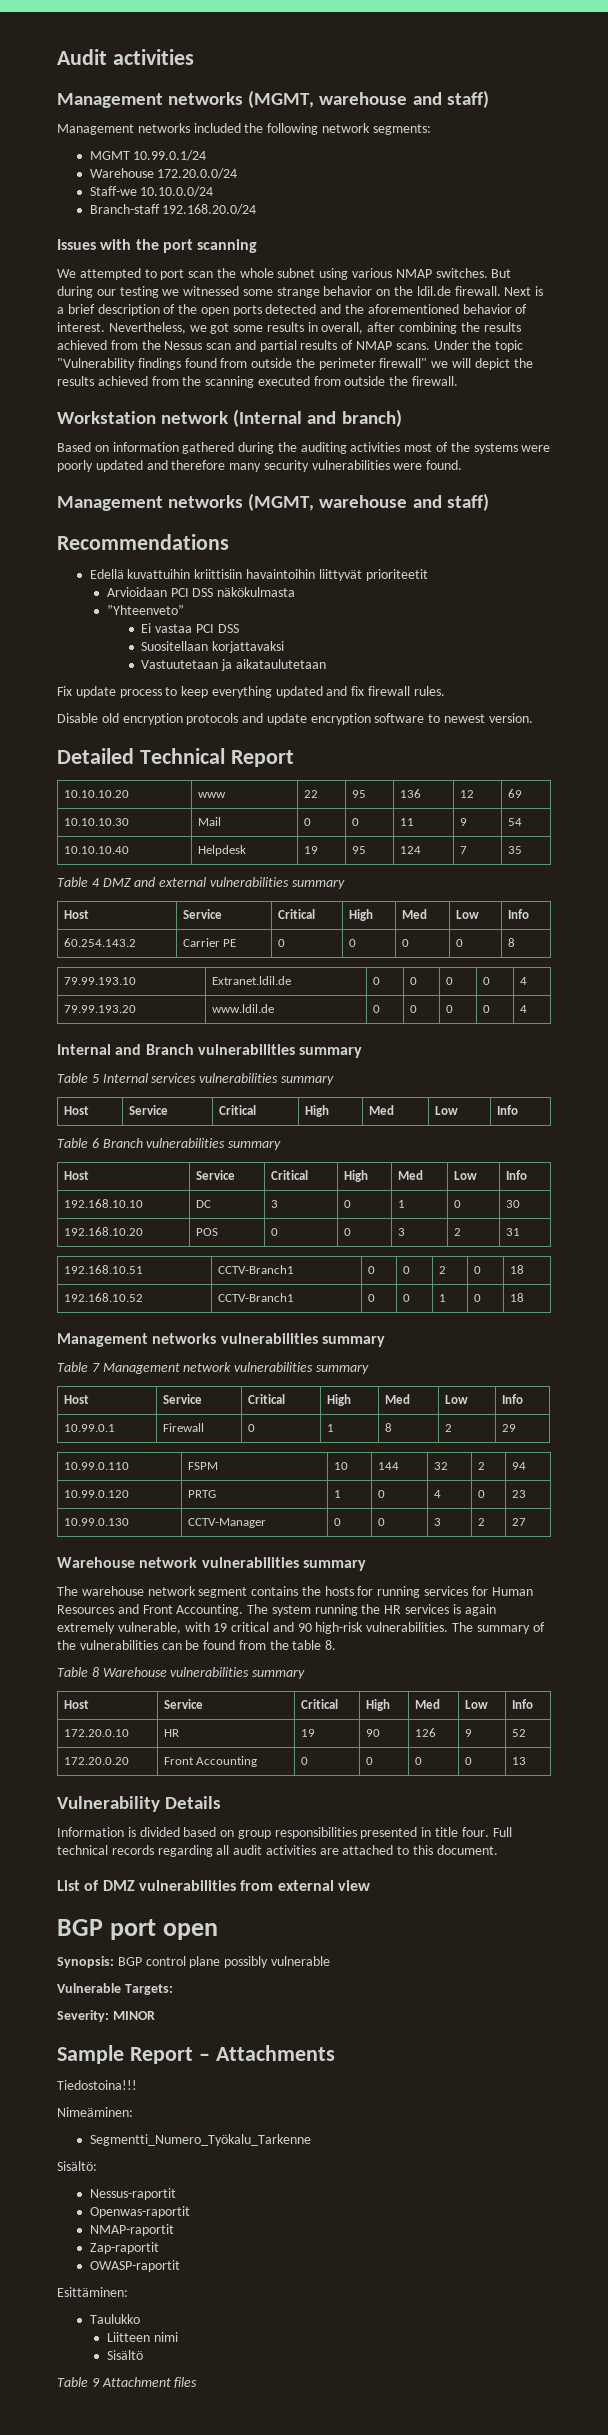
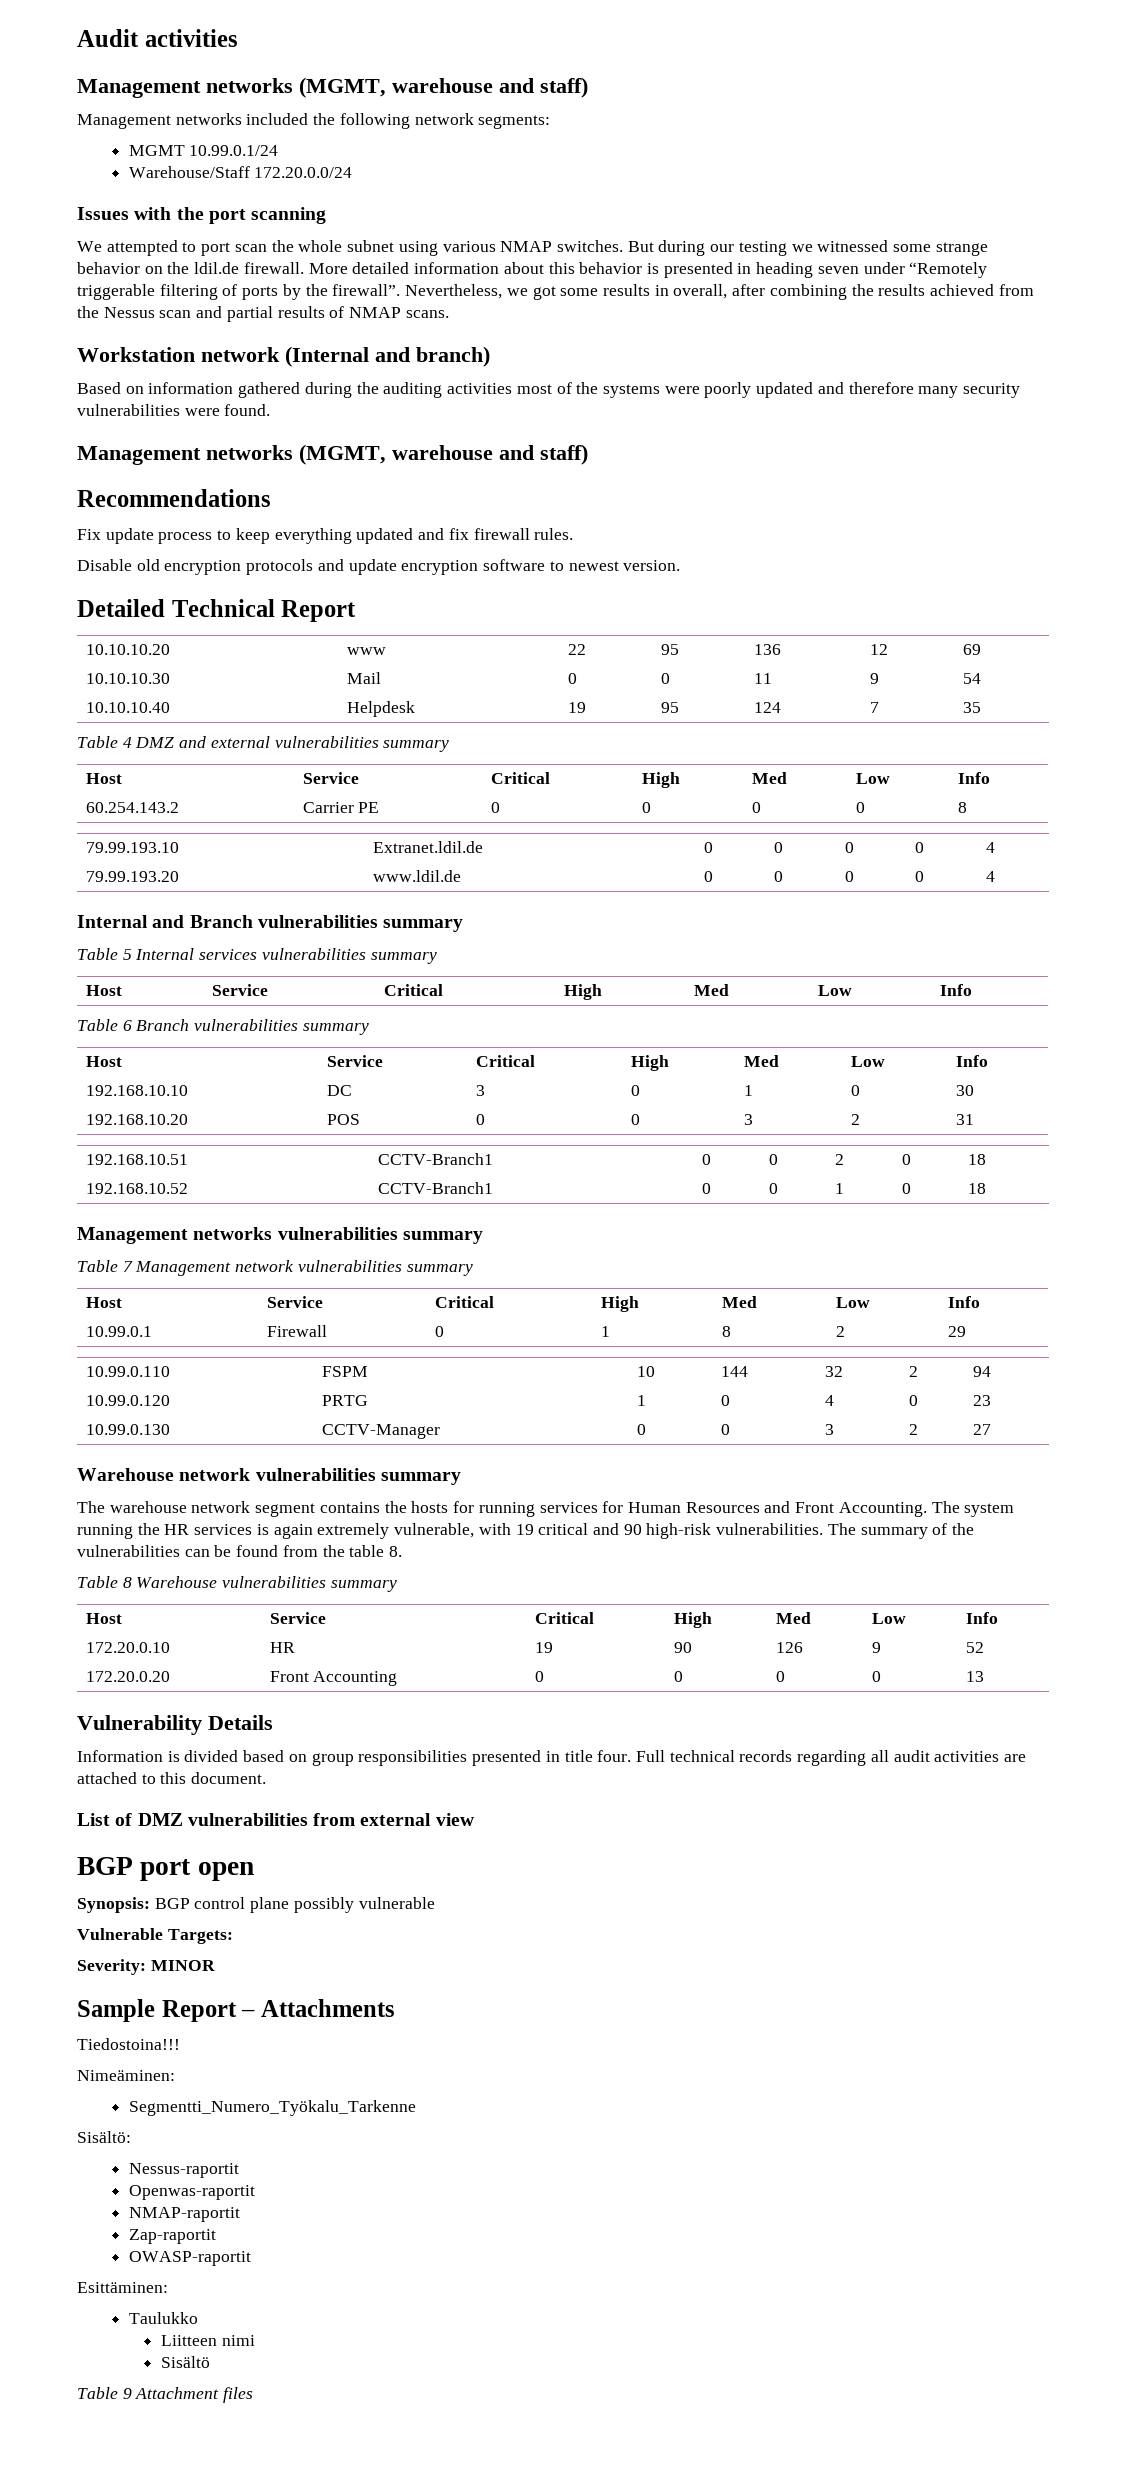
[89,168,154,178] Warehouse -> [128,166,250,178] Warehouse/Staff
[89,186,214,197] [89,204,257,215] // Staff-we 10.10.0.0/24 // Branch-staff 192.168.20.0/24 -> (353, 172) none
[504,286,544,296] [57,304,528,316] [57,322,105,332] Next is a brief description of the open ports detected and the aforementioned behavior of interest. -> [308,262,988,278] [77,284,401,300] More detailed information about this behavior is presented in heading seven under “Remotely triggerable filtering of ports by the firewall”.
[433,340,524,352] [57,358,533,370] [57,376,459,388] Under the topic "Vulnerability findings found from outside the perimeter firewall" we will depict the results achieved from the scanning executed from outside the firewall. -> (449, 314) none
[89,569,428,581] [106,587,296,597] [106,604,184,615] [141,623,239,633] [141,641,285,653] [141,659,326,671] // Edellä kuvattuihin kriittisiin havaintoihin liittyvät prioriteetit // Arvioidaan PCI DSS näkökulmasta // ”Yhteenveto” // Ei vastaa PCI DSS // Suositellaan korjattavaksi // Vastuutetaan ja aikataulutetaan -> (271, 498) none

